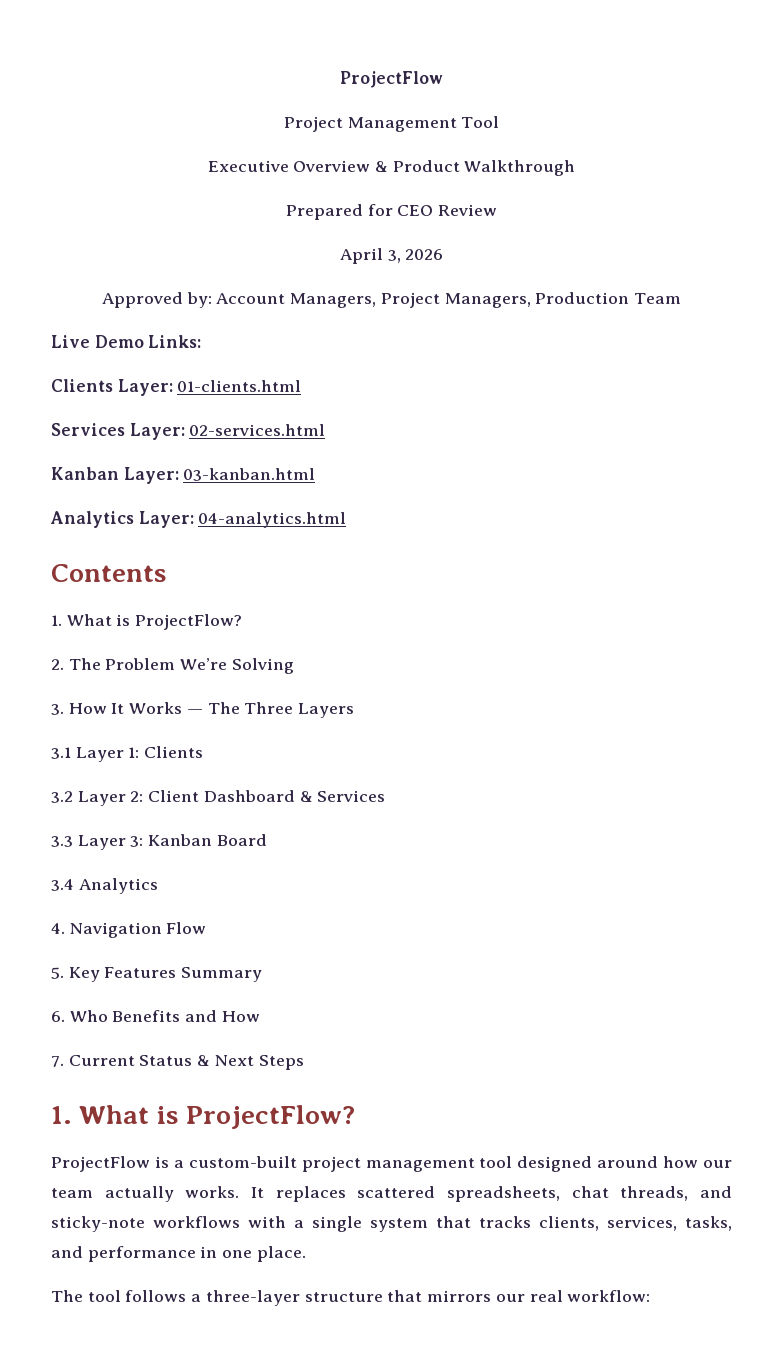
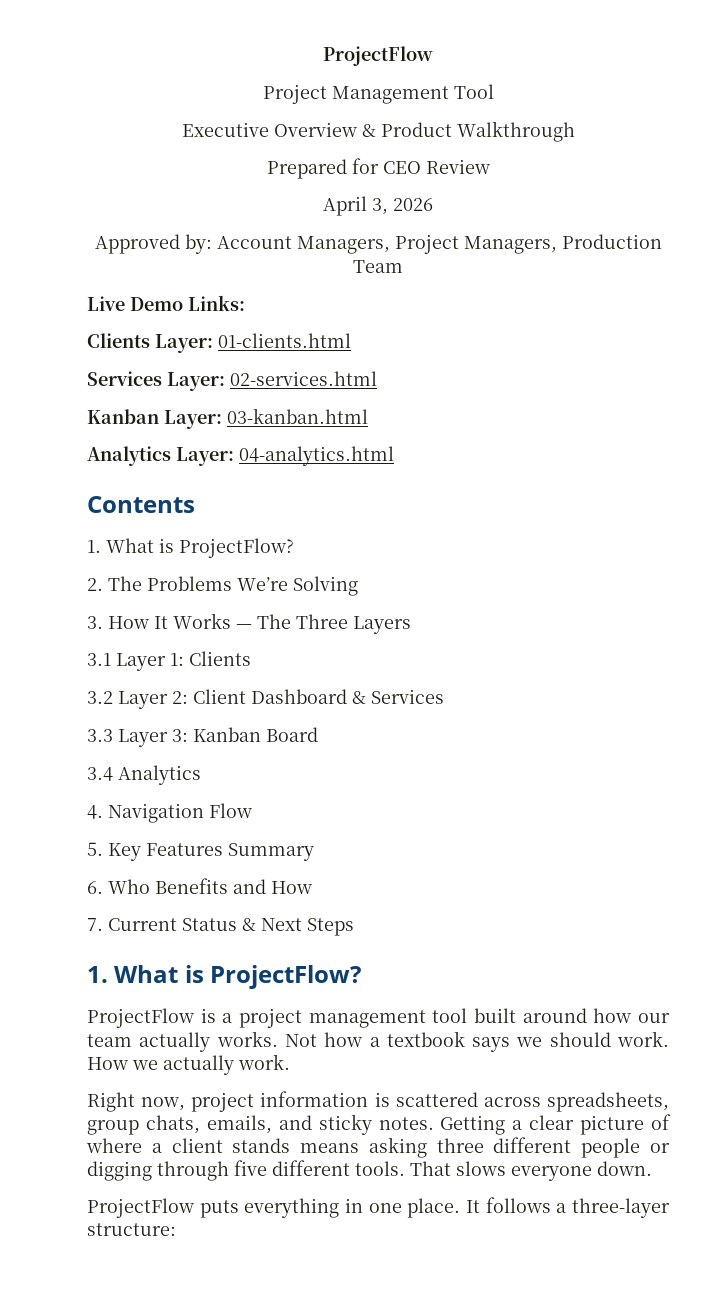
[105,658,176,670] Problem -> [147,576,232,591] Problems
[188,1156,297,1168] custom-built -> (233, 1018) none
[517,1156,593,1172] designed -> [474,1008,516,1023] built
[251,1186,732,1202] [51,1216,732,1232] [51,1246,196,1262] It replaces scattered spreadsheets, chat threads, and sticky-note workflows with a single system that tracks clients, services, tasks, and performance -> [284,1031,669,1052] [87,1054,290,1075] [87,1091,670,1112] [87,1114,671,1135] [86,1137,670,1158] [87,1160,652,1181] [87,1198,340,1218] Not how a textbook says we should work. How we actually work. // Right now, project information is scattered across spreadsheets, group chats, emails, and sticky notes. Getting a clear picture of where a client stands means asking three different people or digging through five different tools. That slows everyone down. // ProjectFlow puts everything
[51,1290,121,1302] // The tool -> [466,1200,481,1213] It
[304,1290,651,1302] structure that mirrors our real workflow: -> [87,1223,176,1236] structure:

